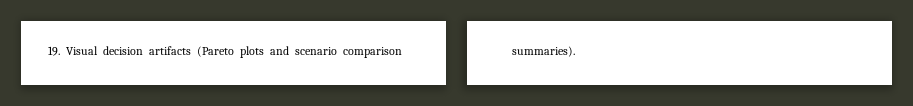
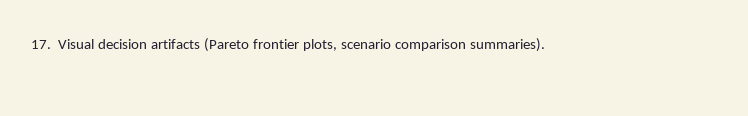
[48,46,60,56] 19. -> [31,40,51,49] 17.
[240,46,289,58] plots and -> [252,39,337,51] frontier plots,

